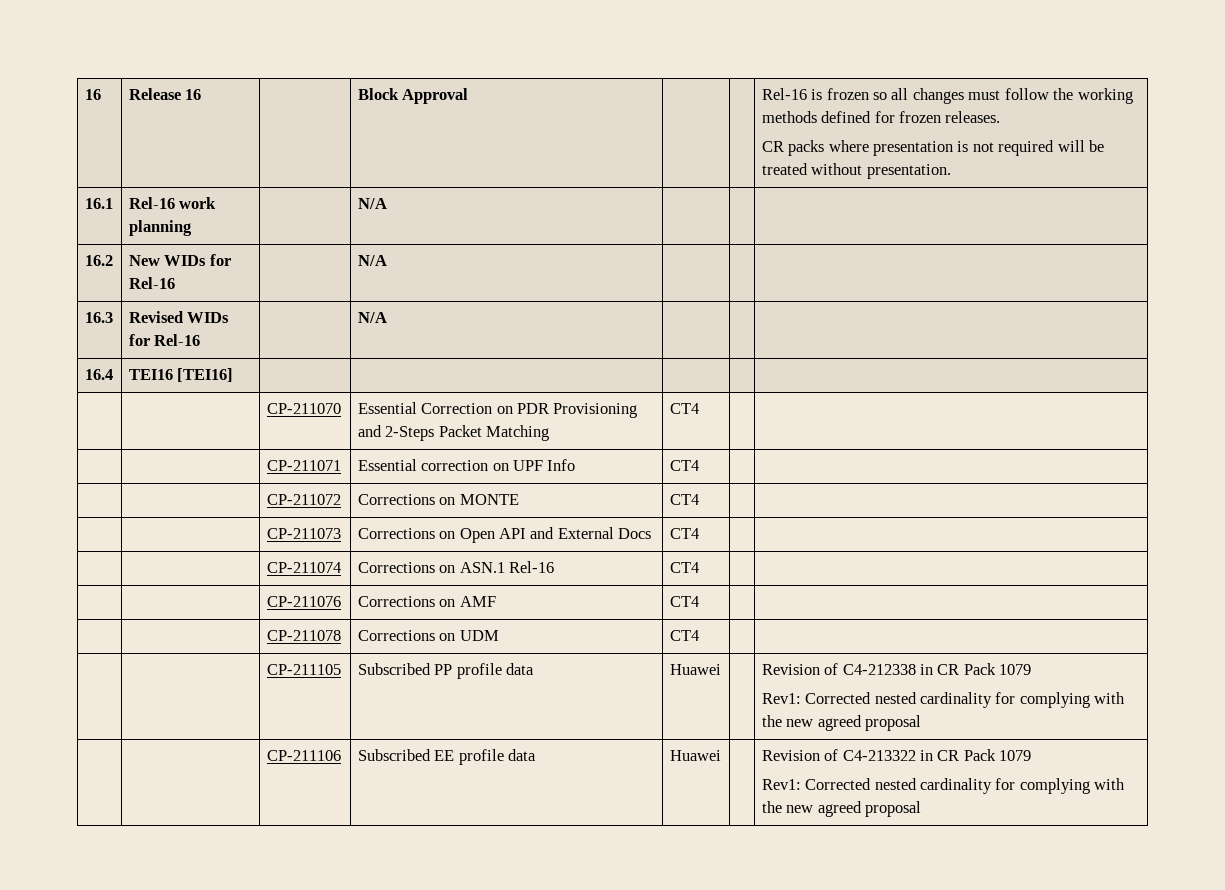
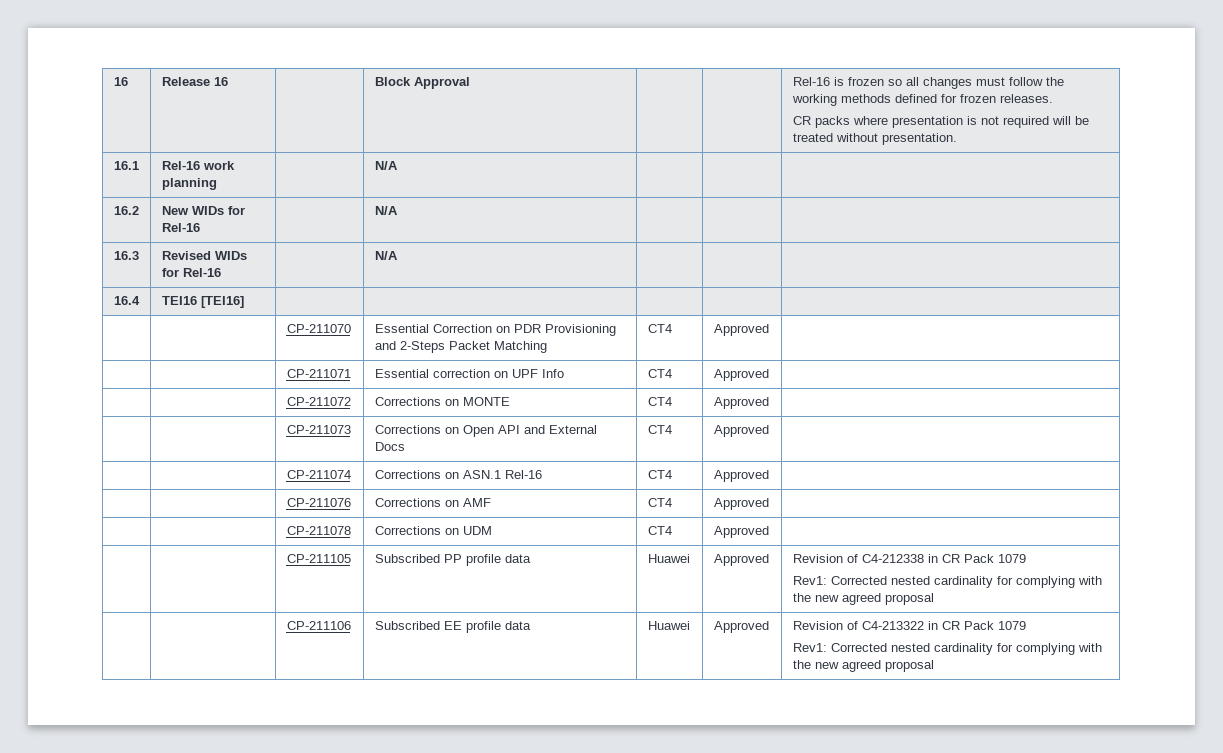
(699, 408) none -> [713,324,769,336] Approved
(699, 465) none -> [713,369,769,381] Approved
(699, 499) none -> [713,397,769,409] Approved
(699, 533) none -> [713,425,769,437] Approved
(699, 567) none -> [713,470,769,482] Approved
(699, 601) none -> [713,498,769,510] Approved
(699, 635) none -> [713,526,769,538] Approved
(721, 669) none -> [713,554,769,566] Approved
(721, 755) none -> [713,621,769,633] Approved

